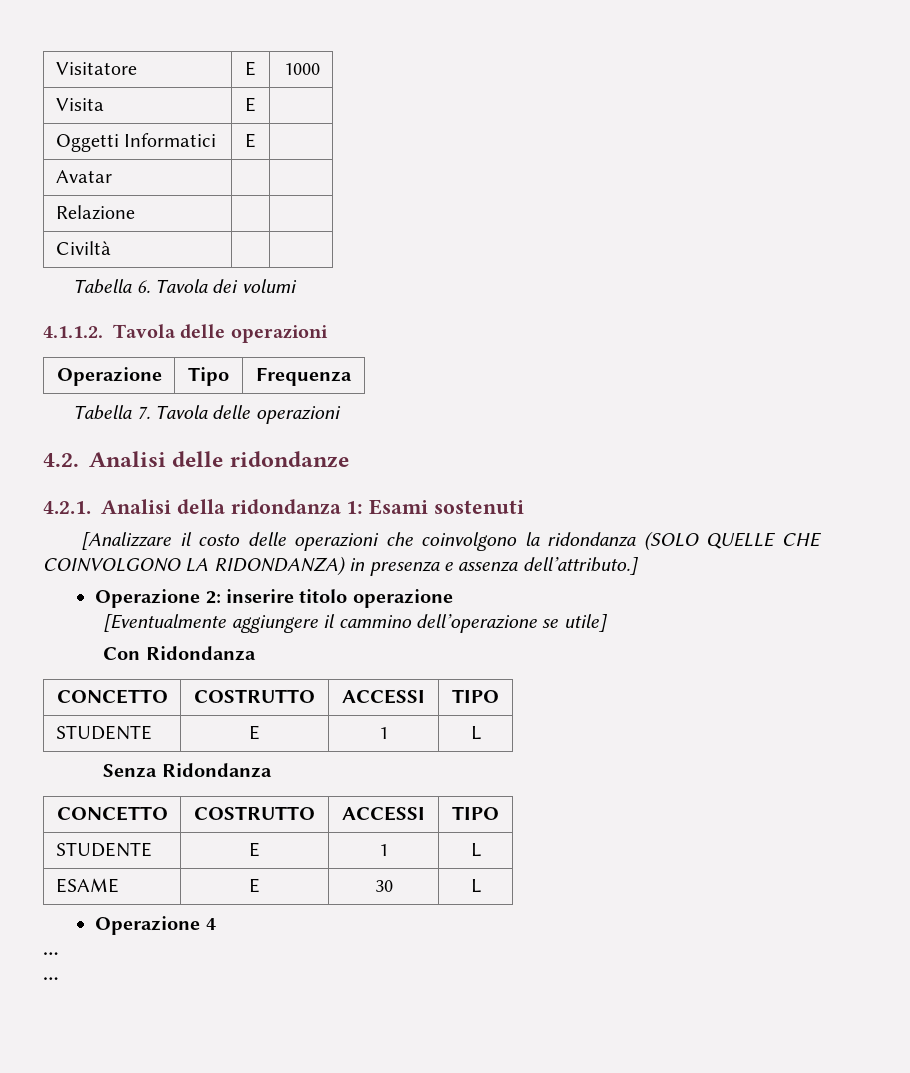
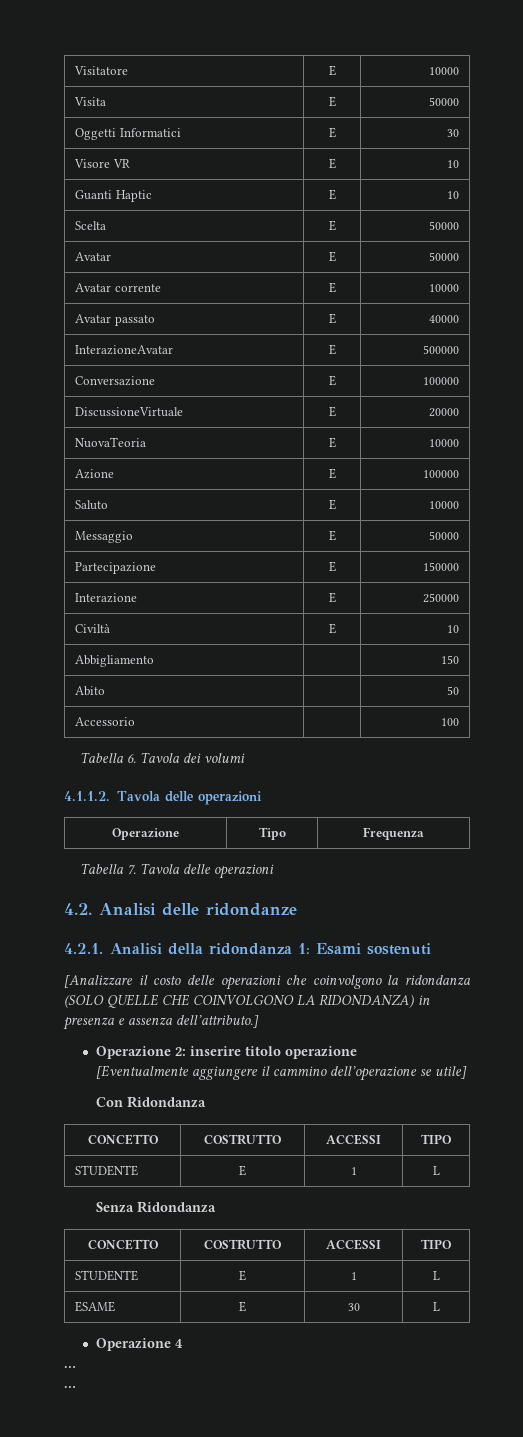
[284,63,321,75] 1000 -> [428,67,459,75] 10000
(256, 104) none -> [428,97,459,106] 50000
[55,170,112,183] [55,205,135,220] [55,241,111,255] // Avatar | | // Relazione | | // Civiltà | | -> [446,129,459,137] [74,159,130,168] [328,158,336,169] [446,160,459,168] [75,190,152,202] [328,189,336,200] [446,191,459,199] [75,221,107,230] [328,220,336,231] [428,221,459,230] [75,252,112,261] [328,251,336,262] [428,252,459,261] [75,283,161,292] [328,282,336,293] [428,284,459,292] [75,314,155,326] [328,313,336,324] [428,315,459,323] [75,345,174,355] [328,344,336,355] [422,345,459,354] [75,376,156,386] [328,375,336,386] [422,377,459,385] [75,407,184,417] [328,406,336,417] [428,408,459,417] [75,437,147,448] [328,437,336,448] [428,439,459,447] [75,469,115,479] [328,468,336,479] [422,470,459,478] [75,500,109,510] [328,499,336,510] [428,501,459,509] [75,531,134,543] [328,530,336,541] [428,531,459,540] [75,562,157,574] [328,561,336,572] [422,562,459,571] [75,593,138,603] [328,592,336,603] [422,593,459,603] [75,623,111,633] [328,623,336,634] [446,625,459,633] [75,655,155,667] [440,655,459,664] [75,686,106,696] [446,686,459,695] [75,717,136,726] [440,718,459,726] 30 // Visore VR | E | 10 // Guanti Haptic | E | 10 // Scelta | E | 50000 // Avatar | E | 50000 // Avatar corrente | E | 10000 // Avatar passato | E | 40000 // InterazioneAvatar | E | 500000 // Conversazione | E | 100000 // DiscussioneVirtuale | E | 20000 // NuovaTeoria | E | 10000 // Azione | E | 100000 // Saluto | E | 10000 // Messaggio | E | 50000 // Partecipazione | E | 150000 // Interazione | E | 250000 // Civiltà | E | 10 // Abbigliamento | | 150 // Abito | | 50 // Accessorio | | 100

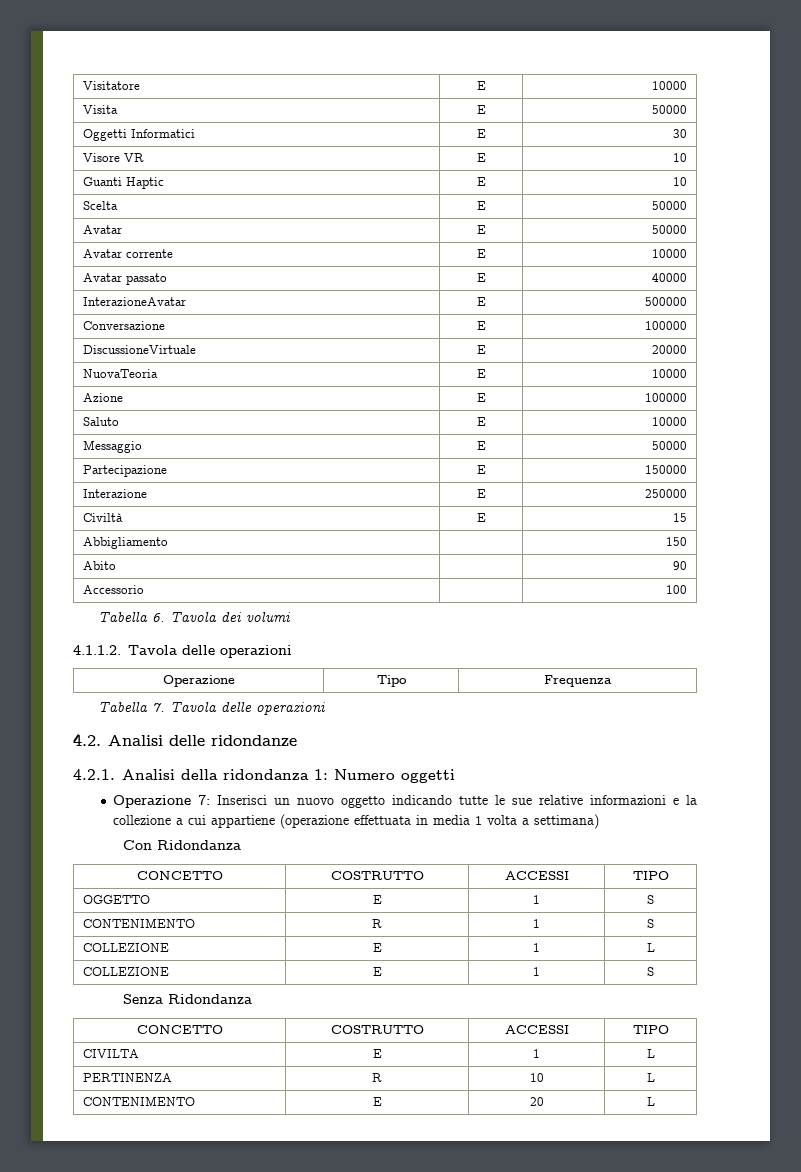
[446,625,459,633] 10 -> [672,513,687,522] 15
[446,686,459,695] 50 -> [672,561,687,570] 90
[316,943,432,955] [64,975,471,990] [64,994,430,1008] [63,1015,259,1030] [95,1046,357,1059] [95,1065,467,1081] Esami sostenuti // [Analizzare il costo delle operazioni che coinvolgono la ridondanza (SOLO QUELLE CHE COINVOLGONO LA RIDONDANZA) in presenza e assenza dell’attributo.] // Operazione 2: inserire titolo operazione // [Eventualmente aggiungere il cammino dell’operazione se utile] -> [334,769,455,783] [113,795,698,808] [113,814,600,829] Numero oggetti // Operazione 7: Inserisci un nuovo oggetto indicando tutte le sue relative informazioni e la collezione a cui appartiene (operazione effettuata in media 1 volta a settimana)
[75,1165,139,1176] [239,1165,246,1176] [350,1167,357,1175] [432,1166,440,1175] STUDENTE | E | 1 | L -> [83,895,151,904] [372,895,382,904] [533,895,540,904] [647,895,654,904] [83,918,196,928] [372,919,382,928] [533,919,540,928] [647,919,654,928] [83,943,170,952] [372,943,382,952] [533,943,540,952] [646,943,655,952] [83,967,170,976] [372,967,382,976] [533,967,540,976] [647,967,654,976] OGGETTO | E | 1 | S // CONTENIMENTO | R | 1 | S // COLLEZIONE | E | 1 | L // COLLEZIONE | E | 1 | S
[75,1270,139,1281] [239,1270,246,1281] [350,1272,357,1280] [432,1271,440,1280] [75,1301,116,1312] [239,1301,246,1312] [347,1303,360,1311] [432,1302,440,1311] [95,1338,183,1351] [64,1366,76,1368] [64,1386,76,1388] STUDENTE | E | 1 | L // ESAME | E | 30 | L // Operazione 4 // … // … -> [83,1049,140,1058] [372,1049,382,1058] [533,1049,540,1058] [646,1049,655,1058] [83,1073,173,1082] [372,1073,382,1082] [529,1073,544,1082] [646,1073,655,1082] [83,1096,196,1106] [372,1097,382,1106] [529,1097,544,1106] [646,1097,655,1106] CIVILTA | E | 1 | L // PERTINENZA | R | 10 | L // CONTENIMENTO | E | 20 | L

